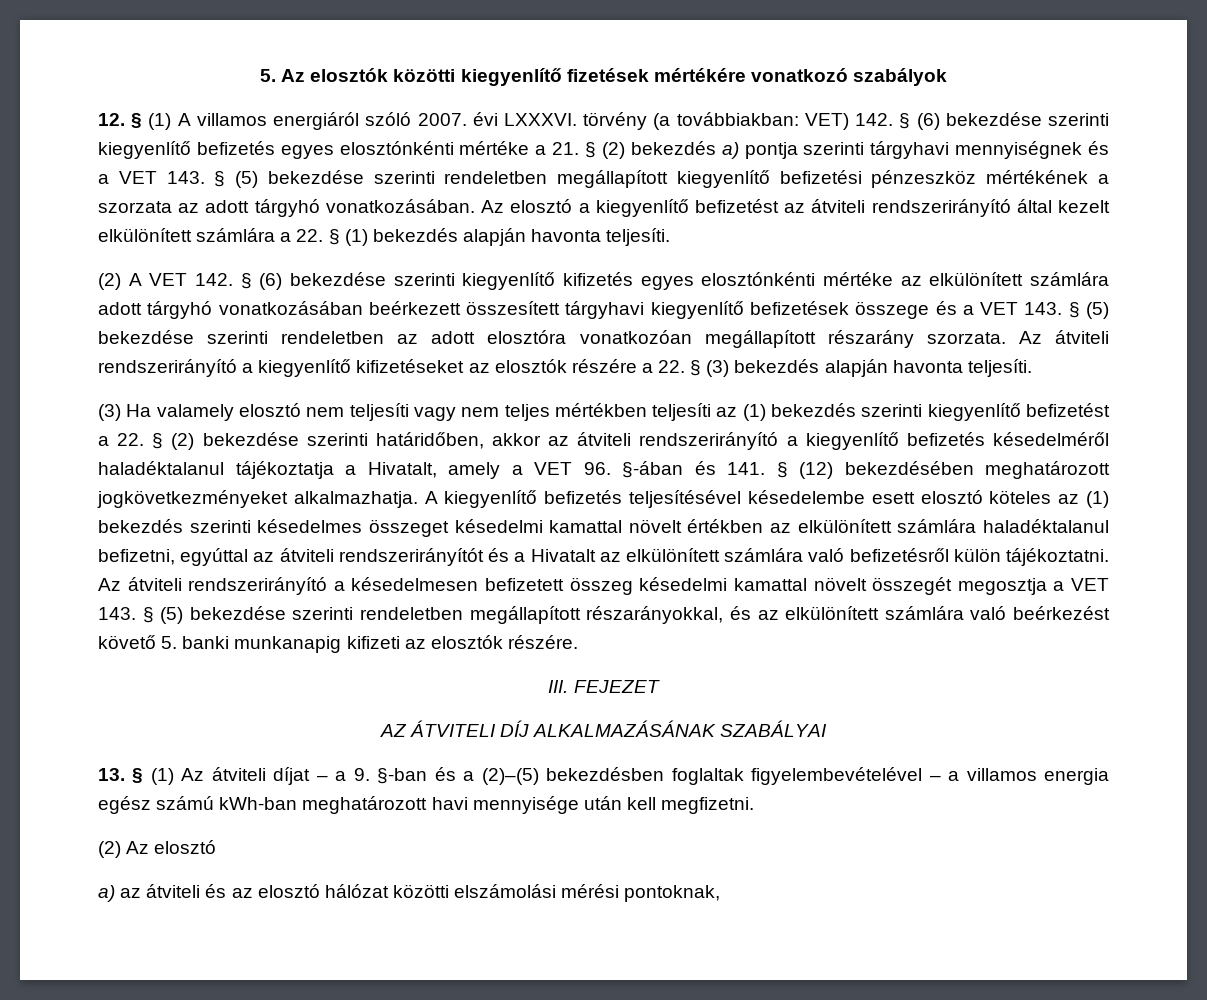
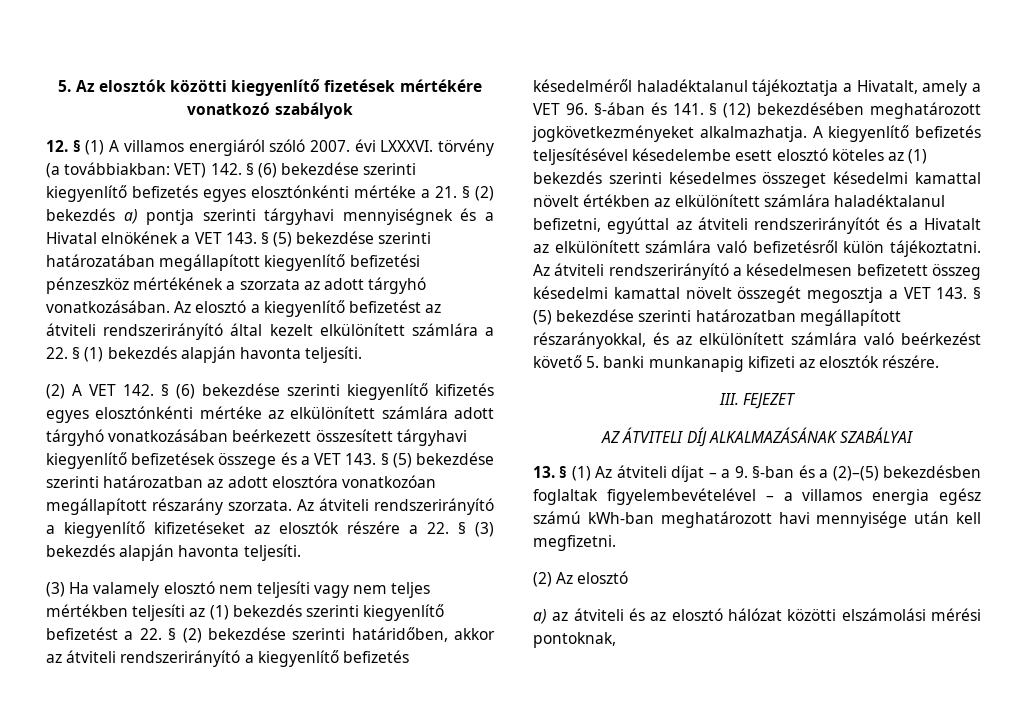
[118,170,548,188] VET 143. § (5) bekezdése szerinti rendeletben -> [46,231,432,247] [46,254,155,267] Hivatal elnökének a VET 143. § (5) bekezdése szerinti határozatában
[281,331,385,344] rendeletben -> [103,475,204,488] határozatban
[360,607,464,620] rendeletben -> [695,309,796,322] határozatban

